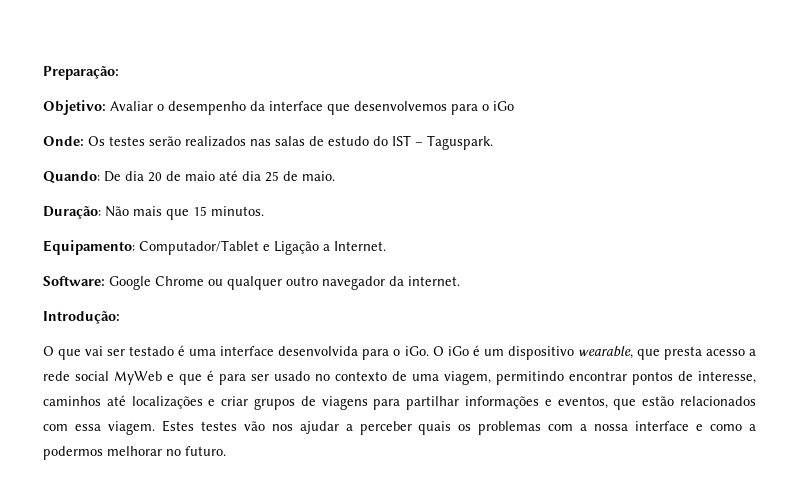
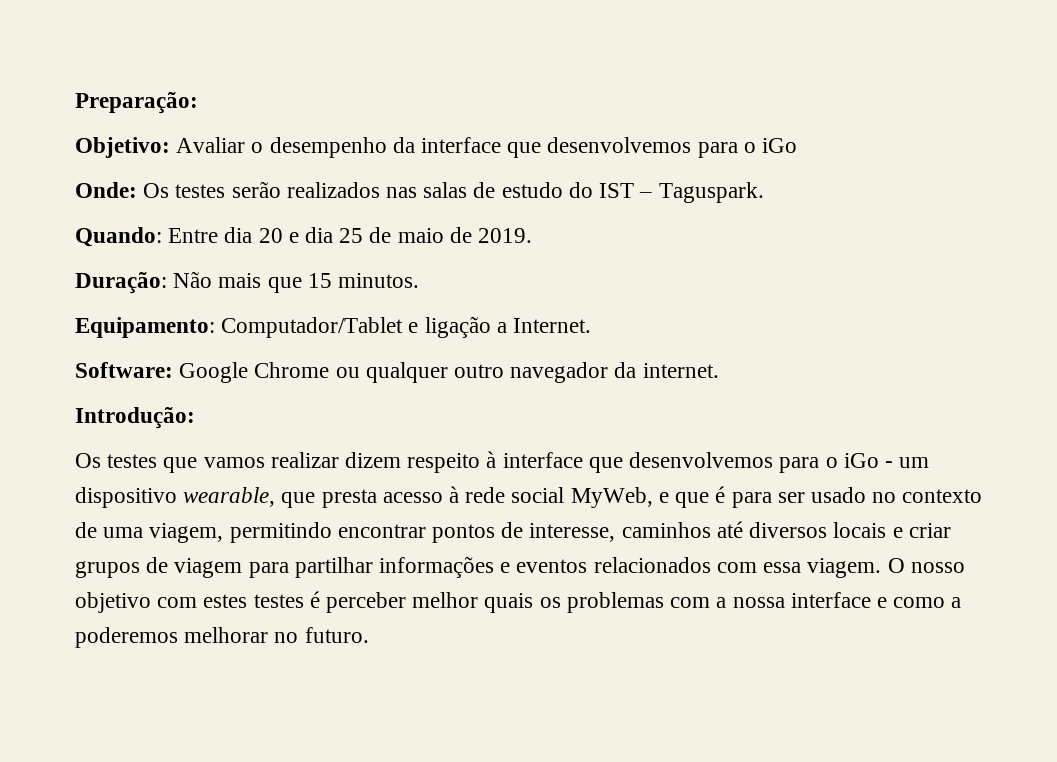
[104,171,121,182] De -> [168,228,219,243] Entre
[166,170,335,182] de maio até dia 25 de maio. -> [288,227,533,243] e dia 25 de maio de 2019.
[274,241,319,255] Ligação -> [424,316,491,338] ligação
[43,345,480,360] O que vai ser testado é uma interface desenvolvida para o iGo. O iGo é -> [75,451,893,473] Os testes que vamos realizar dizem respeito à interface que desenvolvemos para o iGo -
[748,349,756,356] a -> [449,486,460,503] à
[114,371,162,385] MyWeb -> [570,487,653,508] MyWeb,
[131,396,203,409] localizações -> [749,522,887,538] diversos locais
[321,396,368,410] viagens -> [174,558,243,578] viagem
[557,396,675,410] eventos, que estão -> [516,559,588,573] eventos
[161,420,412,435] Estes testes vão nos ajudar a perceber -> [887,558,965,573] [75,591,479,613] O nosso objetivo com estes testes é perceber melhor
[43,446,103,460] podermos -> [75,627,178,648] poderemos

